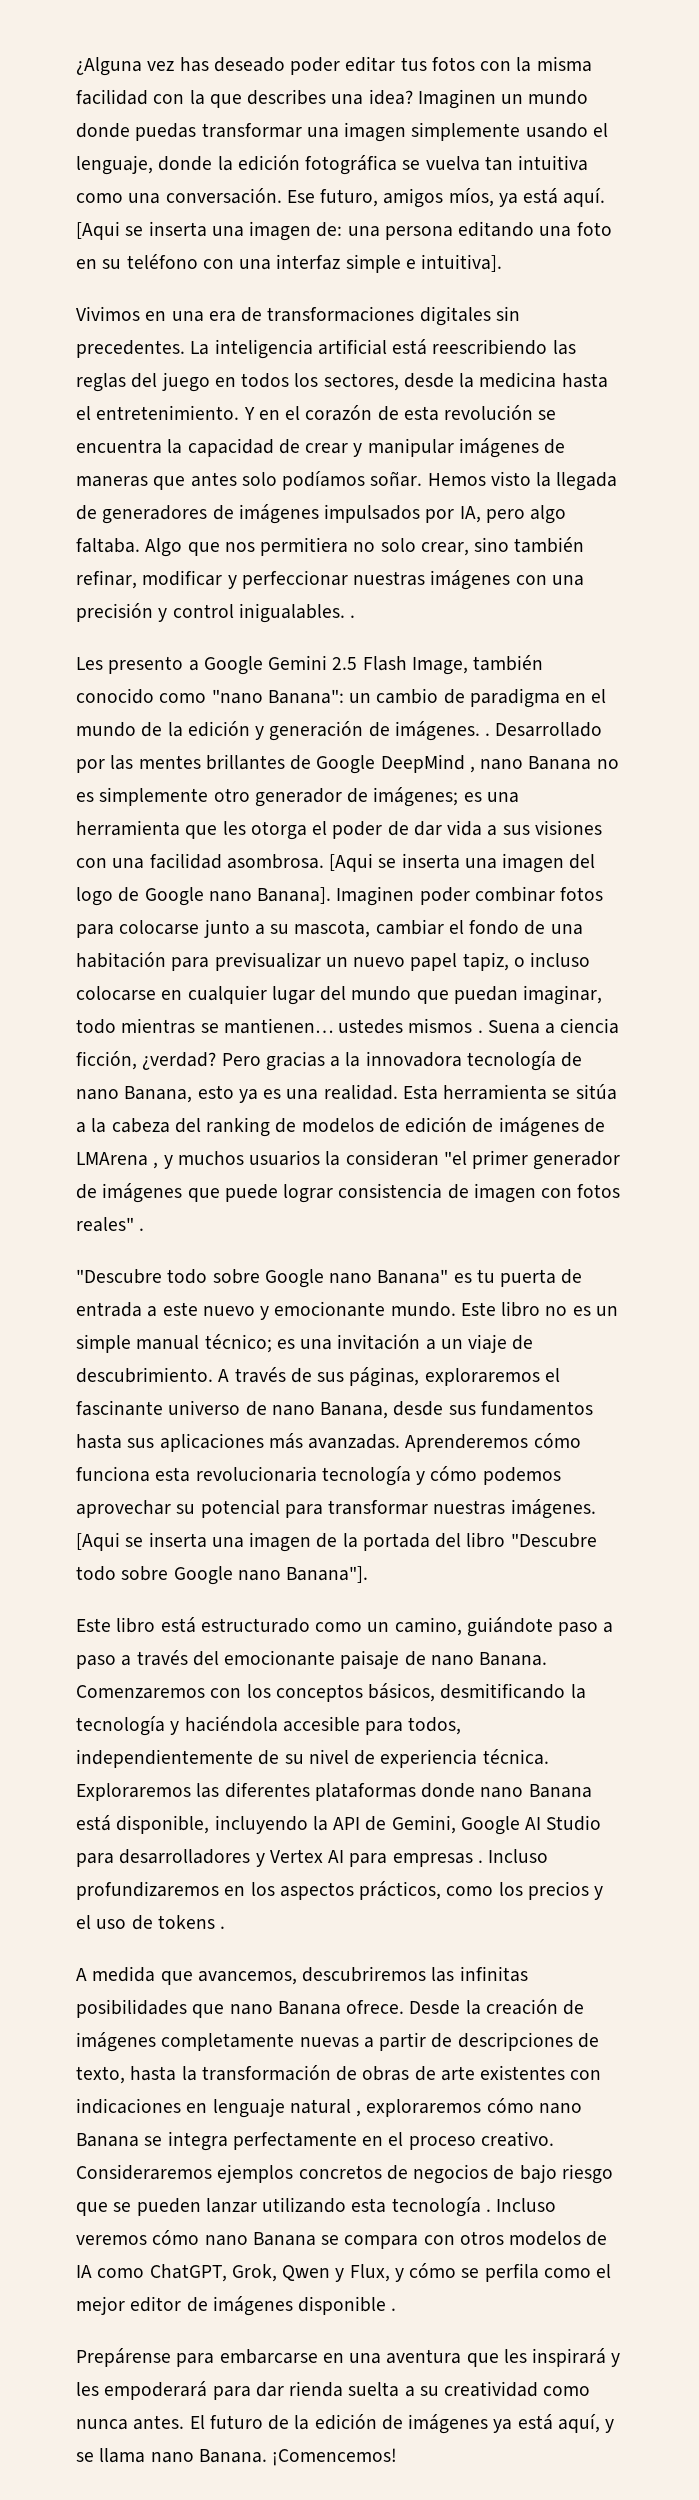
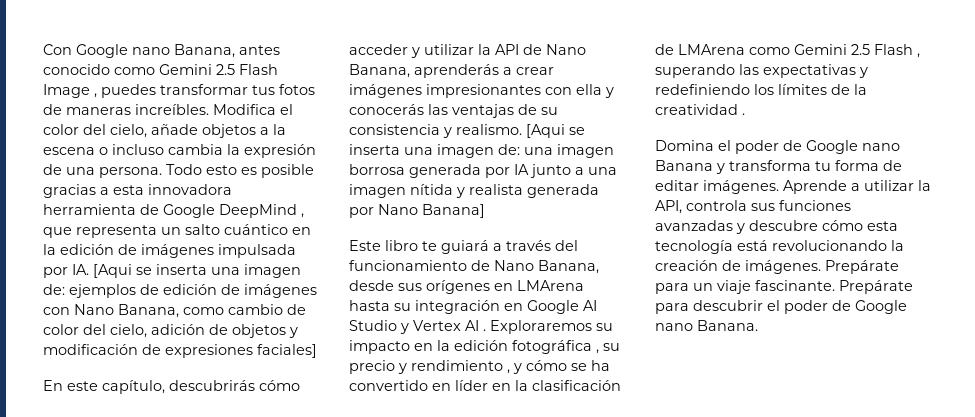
[76,56,592,76] [76,89,589,109] [76,122,608,142] [76,155,589,175] [76,188,606,208] ¿Alguna vez has deseado poder editar tus fotos con la misma facilidad con la que describes una idea? Imaginen un mundo donde puedas transformar una imagen simplemente usando el lenguaje, donde la edición fotográfica se vuelva tan intuitiva como una conversación. Ese futuro, amigos míos, ya está aquí. -> [43,44,280,58] [43,64,278,75] [43,84,315,98] [43,104,293,115] [43,124,286,138] [43,144,316,158] [43,164,314,178] [43,184,232,198] [43,204,304,218] [43,224,311,238] [43,244,296,258] [43,264,301,278] [43,284,317,298] [43,304,306,318] [43,324,298,338] [43,344,317,358] [43,380,300,394] [349,44,586,58] [349,64,554,78] [349,84,614,98] [349,104,558,118] [349,124,522,138] Con Google nano Banana, antes conocido como Gemini 2.5 Flash Image , puedes transformar tus fotos de maneras increíbles. Modifica el color del cielo, añade objetos a la escena o incluso cambia la expresión de una persona. Todo esto es posible gracias a esta innovadora herramienta de Google DeepMind , que representa un salto cuántico en la edición de imágenes impulsada por IA. [Aqui se inserta una imagen de: ejemplos de edición de imágenes con Nano Banana, como cambio de color del cielo, adición de objetos y modificación de expresiones faciales] // En este capítulo, descubrirás cómo acceder y utilizar la API de Nano Banana, aprenderás a crear imágenes impresionantes con ella y conocerás las ventajas de su consistencia y realismo.
[384,221,612,240] [76,254,503,273] [76,306,520,326] [76,339,576,359] [76,372,608,392] [76,405,557,421] [76,438,566,458] [76,471,618,491] [76,504,567,524] [76,537,585,557] [76,570,584,590] [76,603,356,623] [76,655,544,675] [76,688,607,708] [76,721,603,741] [76,754,619,774] [76,787,519,807] [76,820,602,840] [76,853,596,873] [76,886,604,906] [76,919,583,938] [76,952,591,971] [76,985,603,1005] [76,1018,620,1034] [76,1051,583,1071] [76,1084,617,1103] [76,1117,605,1137] [76,1150,621,1170] [76,1183,621,1203] [76,1217,145,1232] [76,1269,583,1288] [76,1301,618,1320] [76,1334,534,1353] [76,1367,560,1387] [76,1400,593,1419] [76,1433,581,1452] [76,1466,561,1486] [76,1499,596,1519] [76,1532,597,1552] [76,1566,369,1585] [76,1617,614,1637] [76,1650,548,1669] [76,1683,586,1702] [76,1716,462,1736] [76,1749,549,1768] [76,1782,592,1801] [76,1815,602,1835] [76,1849,549,1867] [76,1881,604,1900] [76,1915,226,1930] [76,1966,528,1985] [76,1999,585,2018] [76,2032,599,2052] [76,2065,602,2084] [76,2098,582,2118] [76,2131,554,2151] [76,2164,613,2184] [76,2197,557,2217] [76,2230,608,2249] [76,2263,612,2282] [76,2296,397,2316] [76,2348,621,2367] [76,2381,591,2400] [76,2414,615,2434] [76,2448,398,2466] persona editando una foto en su teléfono con una interfaz simple e intuitiva]. // Vivimos en una era de transformaciones digitales sin precedentes. La inteligencia artificial está reescribiendo las reglas del juego en todos los sectores, desde la medicina hasta el entretenimiento. Y en el corazón de esta revolución se encuentra la capacidad de crear y manipular imágenes de maneras que antes solo podíamos soñar. Hemos visto la llegada de generadores de imágenes impulsados por IA, pero algo faltaba. Algo que nos permitiera no solo crear, sino también refinar, modificar y perfeccionar nuestras imágenes con una precisión y control inigualables. . // Les presento a Google Gemini 2.5 Flash Image, también conocido como "nano Banana": un cambio de paradigma en el mundo de la edición y generación de imágenes. . Desarrollado por las mentes brillantes de Google DeepMind , nano Banana no es simplemente otro generador de imágenes; es una herramienta que les otorga el poder de dar vida a sus visiones con una facilidad asombrosa. [Aqui se inserta una imagen del logo de Google nano Banana]. Imaginen poder combinar fotos para colocarse junto a su mascota, cambiar el fondo de una habitación para previsualizar un nuevo papel tapiz, o incluso colocarse en cualquier lugar del mundo que puedan imaginar, todo mientras se mantienen… ustedes mismos . Suena a ciencia ficción, ¿verdad? Pero gracias a la innovadora tecnología de nano Banana, esto ya es una realidad. Esta herramienta se sitúa a la cabeza del ranking de modelos de edición de imágenes de LMArena , y muchos usuarios la consideran "el primer generador de imágenes que puede lograr consistencia de imagen con fotos reales" . // "Descubre todo sobre Google nano Banana" es tu puerta de entrada a este nuevo y emocionante mundo. Este libro no es un simple manual técnico; es una invitación a un viaje de descubrimiento. A través de sus páginas, exploraremos el fascinante universo de nano Banana, desde sus fundamentos hasta sus aplicaciones más avanzadas. Aprenderemos cómo funciona esta revolucionaria tecnología y cómo podemos aprovechar su potencial para transformar nuestras imágenes. [Aqui se inserta una imagen de la portada del libro "Descubre todo sobre Google nano Banana"]. // Este libro está estructurado como un camino, guiándote paso a paso a través del emocionante paisaje de nano Banana. Comenzaremos con los conceptos básicos, desmitificando la tecnología y haciéndola accesible para todos, independientemente de su nivel de experiencia técnica. Exploraremos las diferentes plataformas donde nano Banana está disponible, incluyendo la API de Gemini, Google AI Studio para desarrolladores y Vertex AI para empresas . Incluso profundizaremos en los aspectos prácticos, como los precios y el uso de tokens . // A medida que avancemos, descubriremos las infinitas posibilidades que nano Banana ofrece. Desde la creación de imágenes completamente nuevas a partir de descripciones de texto, hasta la transformación de obras de arte existentes con indicaciones en lenguaje natural , exploraremos cómo nano Banana se integra perfectamente en el proceso creativo. Consideraremos ejemplos concretos de negocios de bajo riesgo que se pueden lanzar utilizando esta tecnología . Incluso veremos cómo nano Banana se compara con otros modelos de IA como ChatGPT, Grok, Qwen y Flux, y cómo se perfila como el mejor editor de imágenes disponible . // Prepárense para embarcarse en una aventura que les inspirará y les empoderará para dar rienda suelta a su creatividad como nunca antes. El futuro de la edición de imágenes ya está aquí, y se llama nano Banana. ¡Comencemos! -> [557,144,614,158] [349,164,617,178] [349,184,599,198] [349,204,485,218] [349,240,578,254] [349,260,599,274] [349,280,584,294] [349,300,597,314] [349,320,613,334] [349,340,620,354] [349,360,610,374] [349,380,621,391] [655,44,920,58] [655,64,868,78] [655,84,867,95] [655,104,745,115] [655,140,900,154] [655,160,902,174] [655,180,931,194] [655,200,851,214] [655,220,898,234] [655,240,904,254] [655,260,899,274] [655,280,913,294] [655,300,907,314] [655,320,758,331] imagen borrosa generada por IA junto a una imagen nítida y realista generada por Nano Banana] // Este libro te guiará a través del funcionamiento de Nano Banana, desde sus orígenes en LMArena hasta su integración en Google AI Studio y Vertex AI . Exploraremos su impacto en la edición fotográfica , su precio y rendimiento , y cómo se ha convertido en líder en la clasificación de LMArena como Gemini 2.5 Flash , superando las expectativas y redefiniendo los límites de la creatividad . // Domina el poder de Google nano Banana y transforma tu forma de editar imágenes. Aprende a utilizar la API, controla sus funciones avanzadas y descubre cómo esta tecnología está revolucionando la creación de imágenes. Prepárate para un viaje fascinante. Prepárate para descubrir el poder de Google nano Banana.

